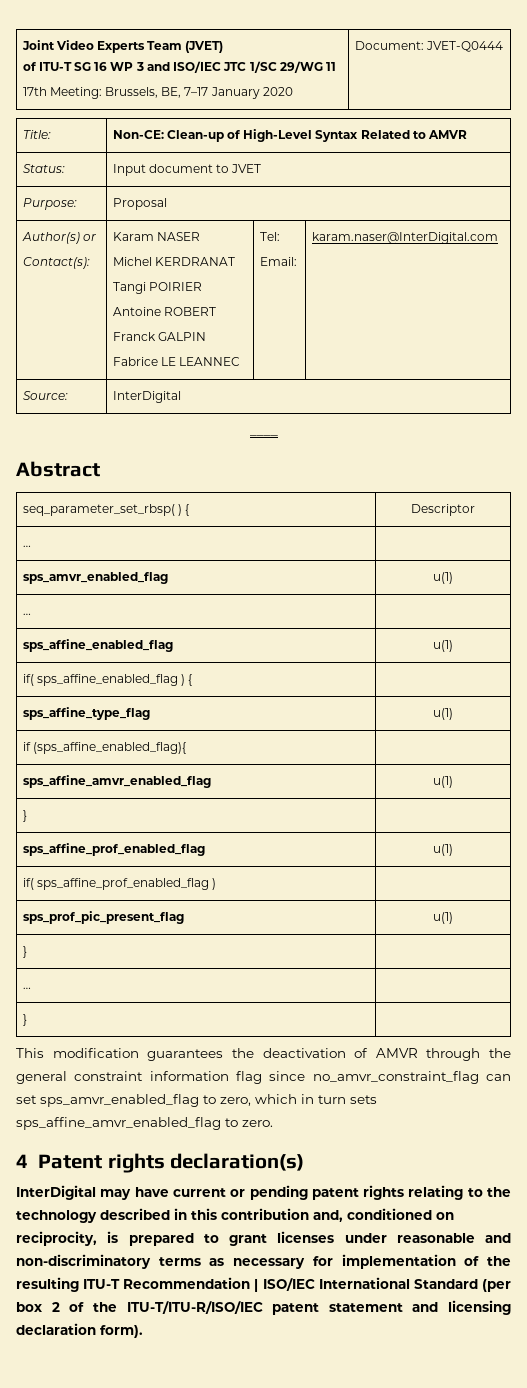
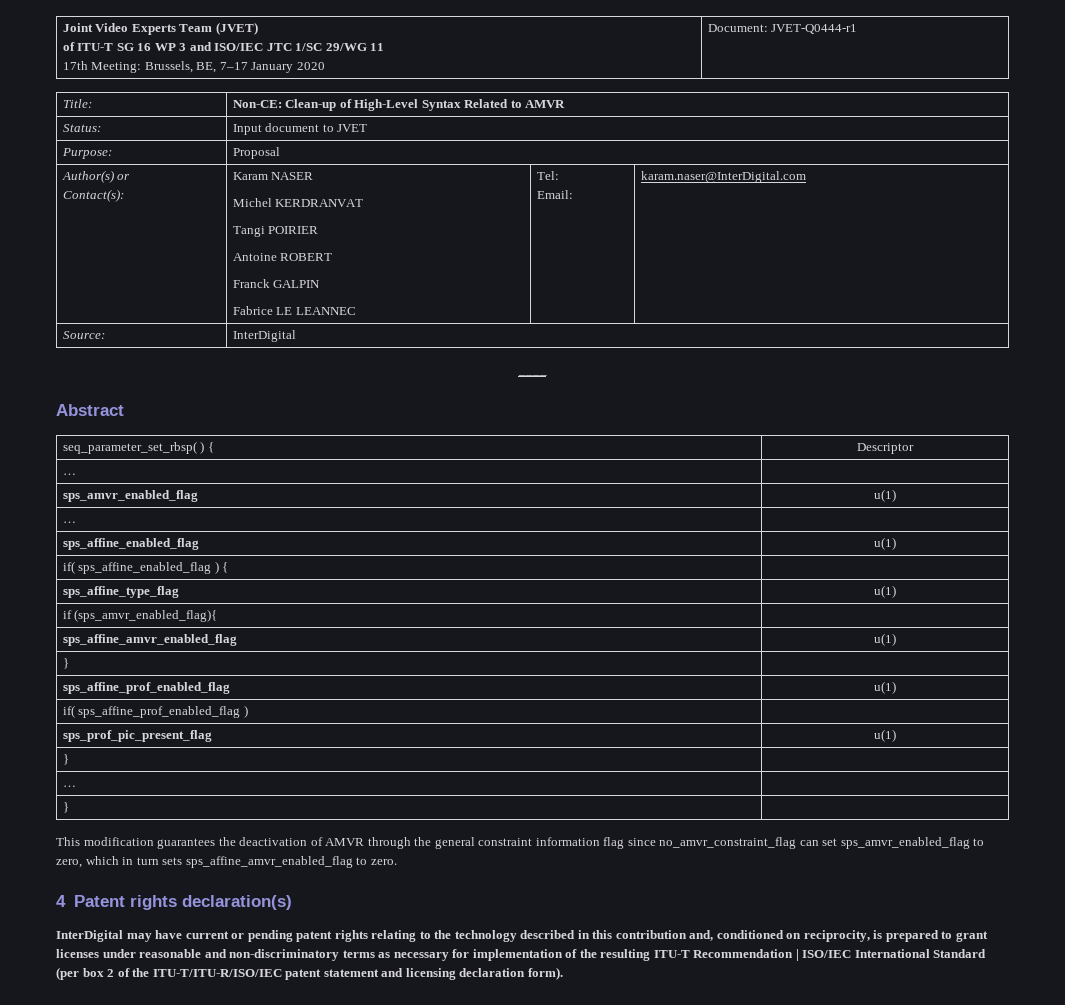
[425,41,503,52] JVET-Q0444 -> [771,24,858,34] JVET-Q0444-r1
[154,257,235,266] KERDRANAT -> [275,199,364,207] KERDRANVAT
[32,742,186,754] (sps_affine_enabled_flag){ -> [74,609,218,622] (sps_amvr_enabled_flag){

